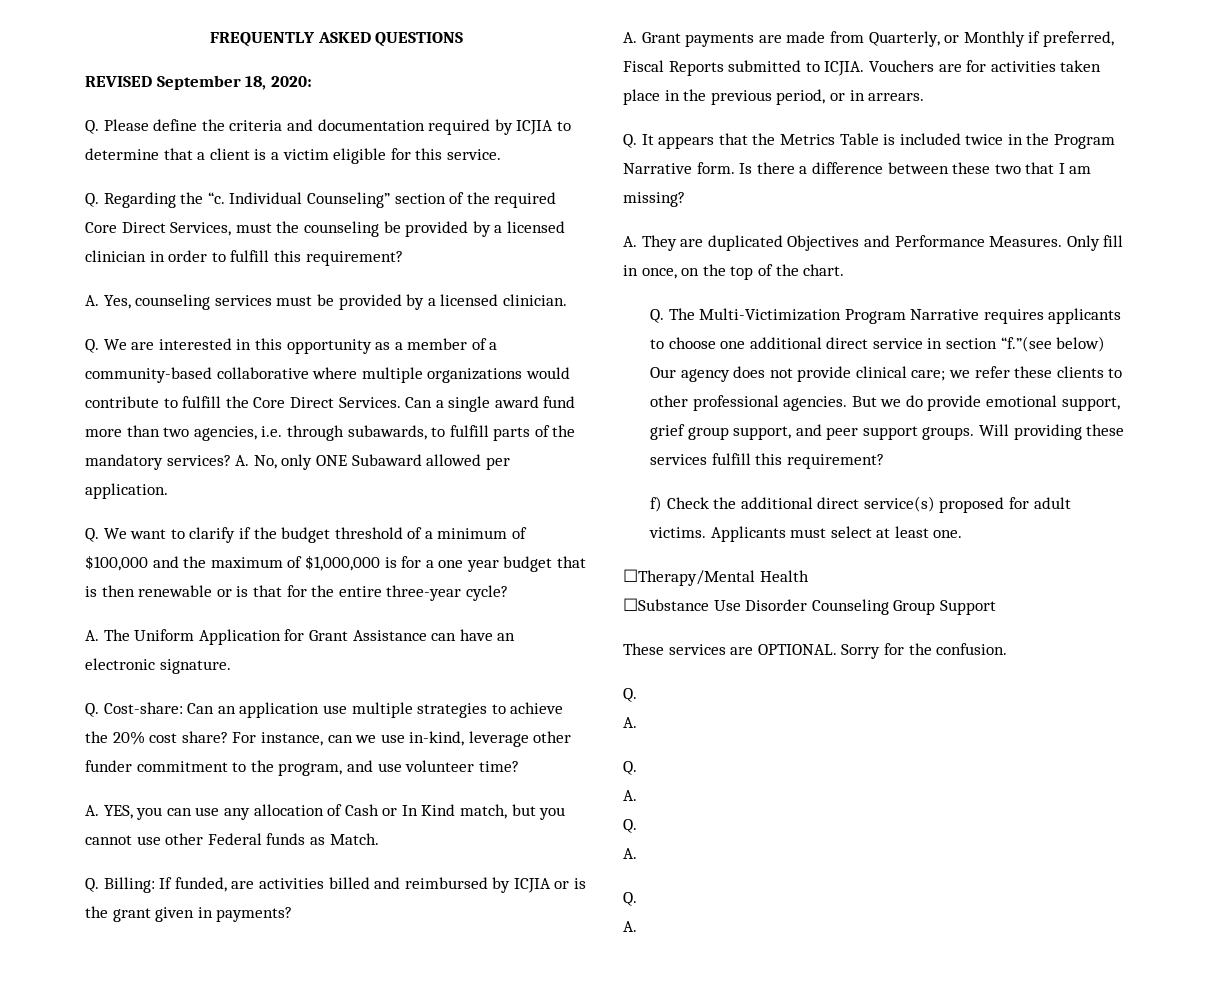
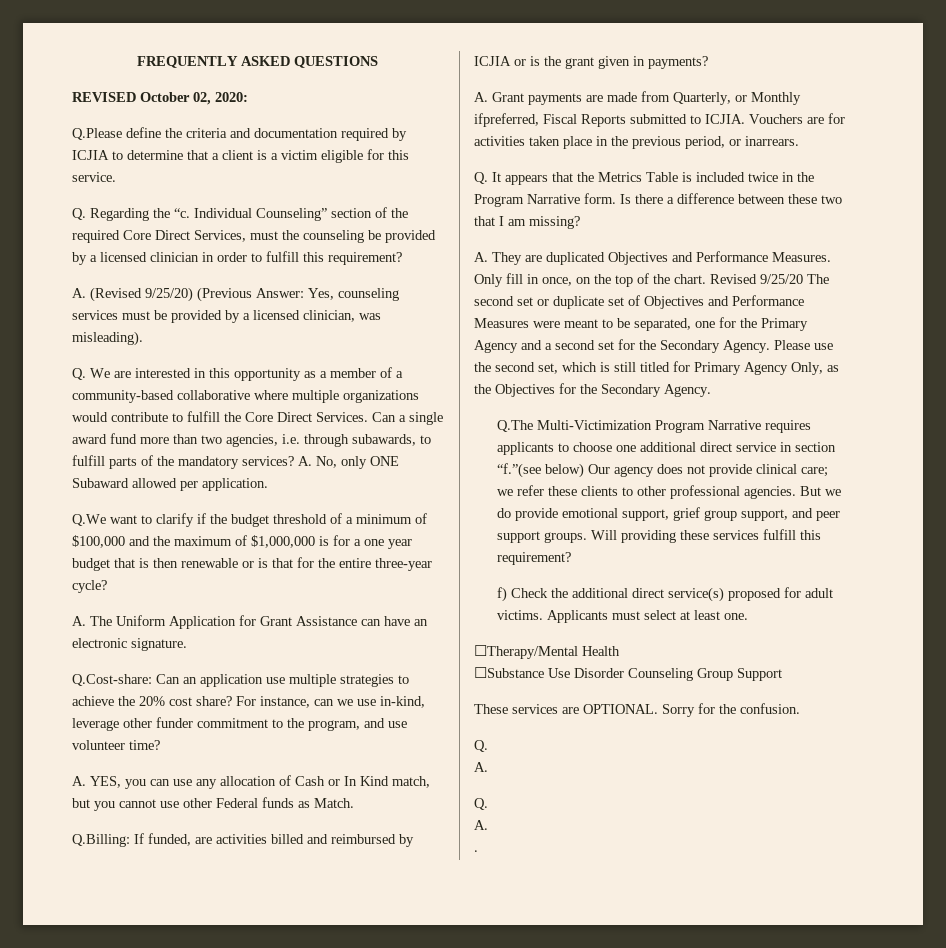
[156,75,267,90] September 18, -> [140,92,211,105] October 02,
[85,119,149,134] Q. Please -> [72,128,122,140] Q.Please
(99, 300) none -> [90,287,304,302] (Revised 9/25/20) (Previous Answer:
[502,294,567,306] clinician. -> [303,310,381,322] [72,331,143,346] clinician, was misleading).
[85,528,127,542] Q. We -> [72,514,106,526] Q.We
[85,702,183,717] Q. Cost-share: -> [72,674,152,686] Q.Cost-share:
[85,877,155,893] Q. Billing: -> [72,834,130,847] Q.Billing:
[1028,31,1114,47] if preferred, -> [474,113,539,127] ifpreferred,
[849,90,925,101] in arrears. -> [745,136,799,146] inarrears.
[649,308,695,323] // Q. The -> [710,274,829,284] [474,295,804,309] [474,317,808,331] [474,339,833,353] [474,361,839,375] [474,383,711,397] [496,420,533,432] Revised 9/25/20 The second set or duplicate set of Objectives and Performance Measures were meant to be separated, one for the Primary Agency and a second set for the Secondary Agency. Please use the second set, which is still titled for Primary Agency Only, as the Objectives for the Secondary Agency. // Q.The
[623,819,637,833] [623,848,637,859] [623,892,637,906] [623,921,637,932] Q. // A. // Q. // A. -> [474,850,478,852] .

